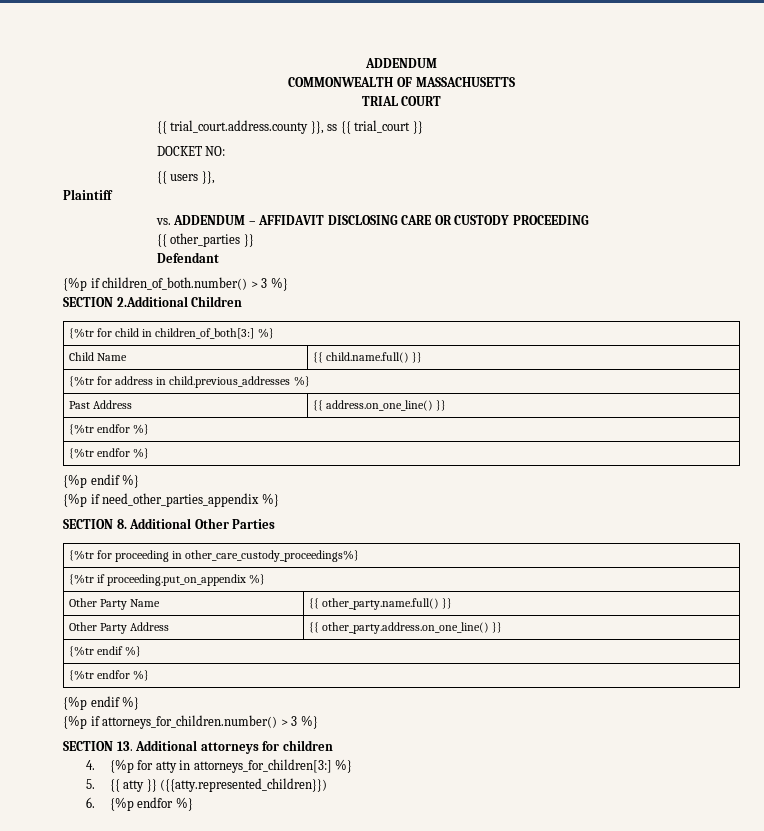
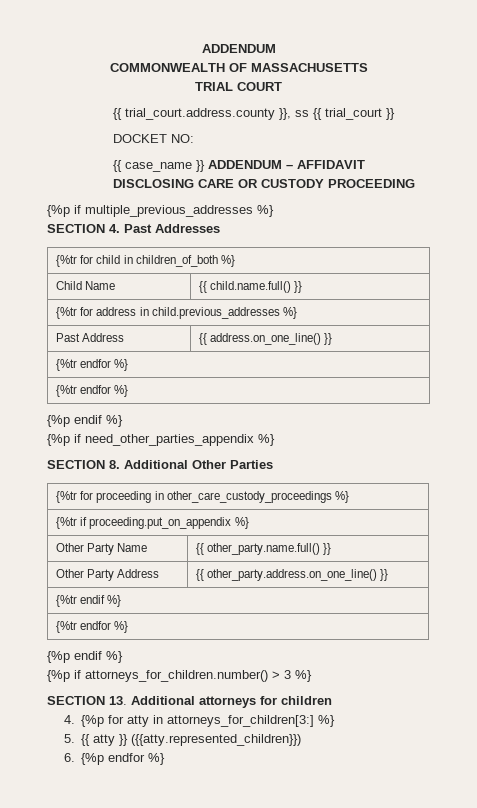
[170,171,215,184] [63,189,113,200] [155,218,171,225] users }}, // Plaintiff // vs. -> [125,160,206,172] case_name }}
[156,233,254,247] [156,252,219,263] [63,277,288,291] [63,296,243,307] // {{ other_parties }} // Defendant // {%p if children_of_both.number() > 3 %} // SECTION 2.Additional Children -> [47,205,274,217] [47,224,220,233] // {%p if multiple_previous_addresses %} // SECTION 4. Past Addresses
[155,328,255,339] children_of_both[3:] -> [135,255,218,267] children_of_both
[185,550,360,562] other_care_custody_proceedings%} -> [166,491,349,503] other_care_custody_proceedings %}

